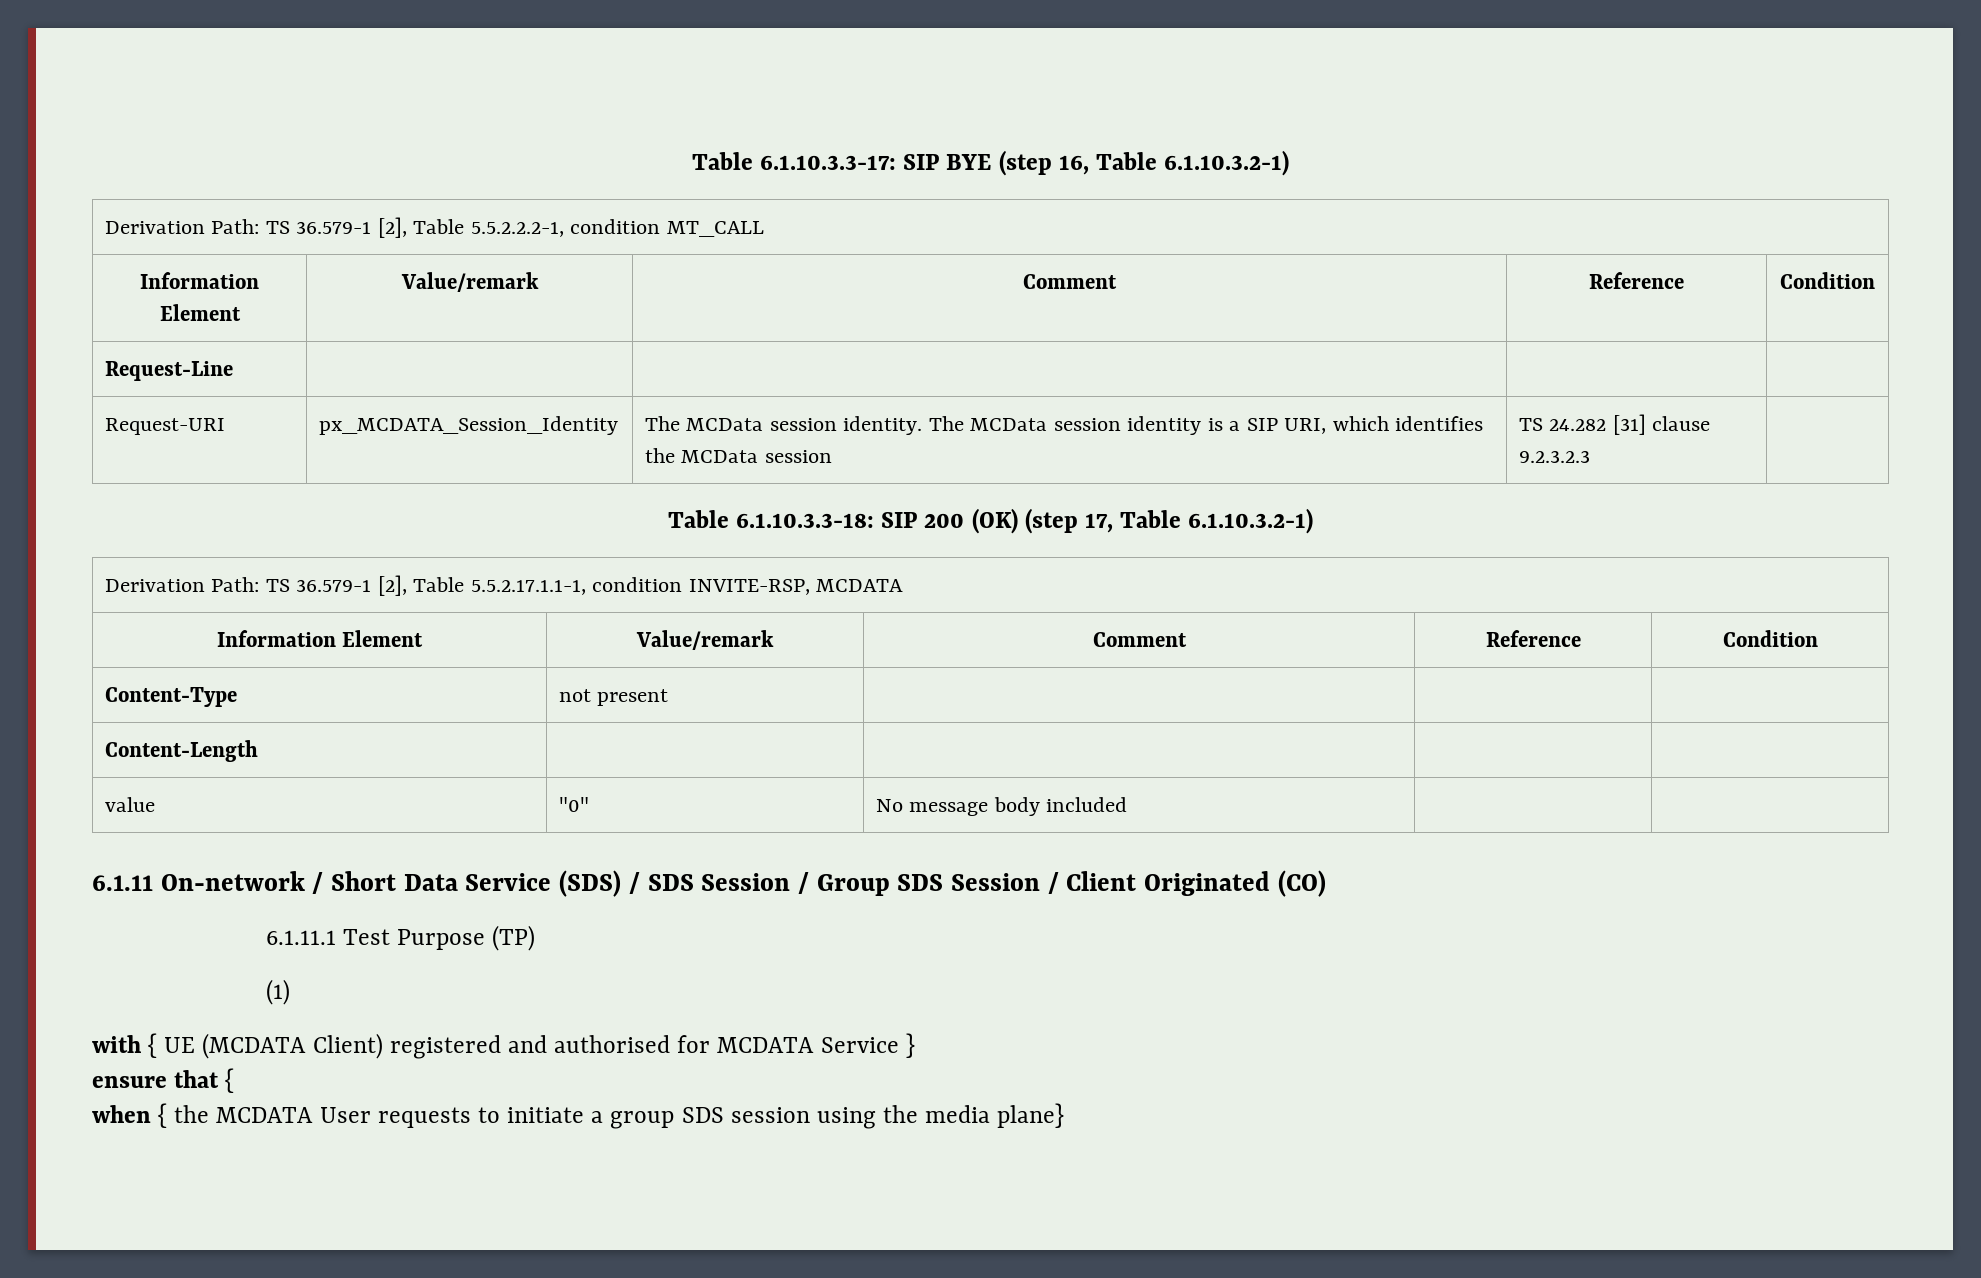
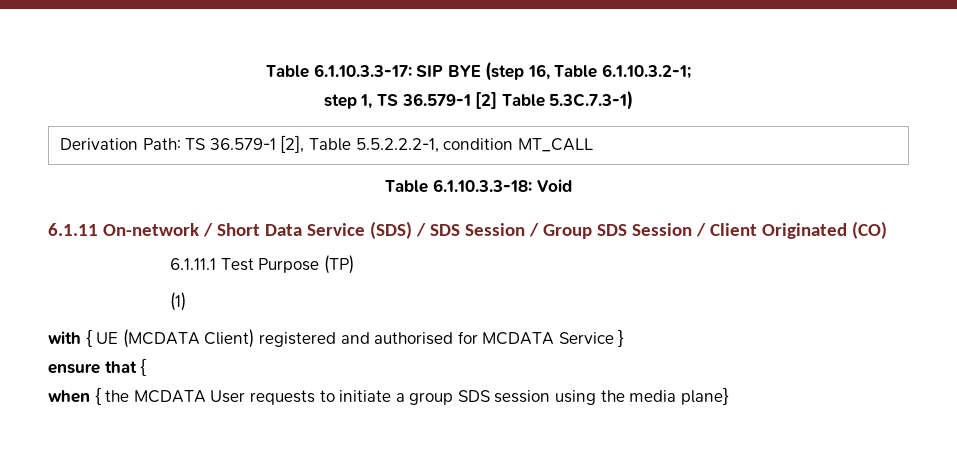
[1164,150,1290,176] 6.1.10.3.2-1) -> [602,64,692,79] [323,90,634,110] 6.1.10.3.2-1; // step 1, TS 36.579-1 [2] Table 5.3C.7.3-1)
[140,272,259,289] [159,304,241,321] [400,272,539,292] [1023,274,1117,289] [1589,272,1684,289] [1780,272,1875,289] [104,361,233,381] [104,418,225,435] [318,416,618,435] [644,416,1484,435] [644,448,832,463] [1518,414,1711,435] [1518,450,1590,463] [667,508,1314,534] [104,575,904,596] [216,630,424,647] [636,630,774,650] [1092,632,1187,647] [1485,630,1581,647] [1722,630,1818,647] [104,687,237,707] [558,689,669,706] [104,740,258,762] [104,797,155,812] [558,797,589,812] [875,797,1128,816] // Information Element | Value/remark | Comment | Reference | Condition // Request-Line | | | | // Request-URI | px_MCDATA_Session_Identity | The MCData session identity. The MCData session identity is a SIP URI, which identifies the MCData session | TS 24.282 [31] clause 9.2.3.2.3 | // Table 6.1.10.3.3-18: SIP 200 (OK) (step 17, Table 6.1.10.3.2-1) // Derivation Path: TS 36.579-1 [2], Table 5.5.2.17.1.1-1, condition INVITE-RSP, MCDATA // Information Element | Value/remark | Comment | Reference | Condition // Content-Type | not present | | | // Content-Length | | | | // value | "0" | No message body included | | -> [385,179,572,193] // Table 6.1.10.3.3-18: Void

